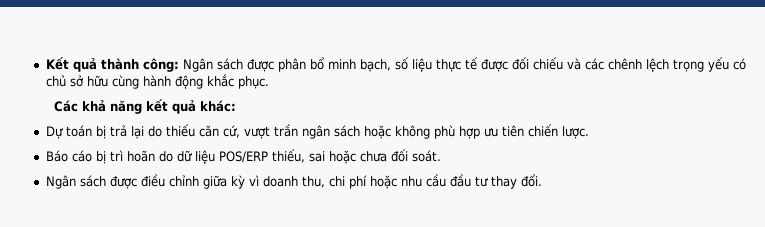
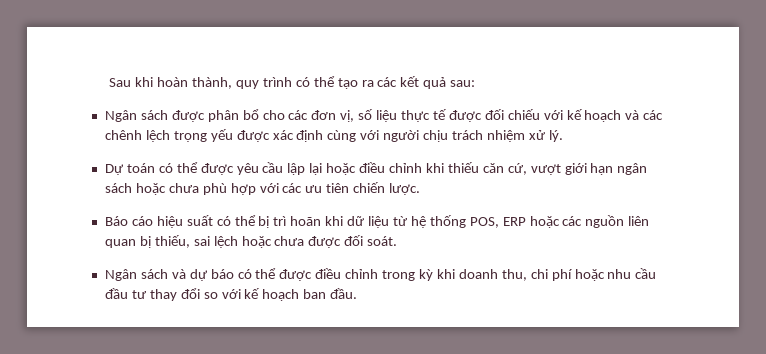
[45,57,179,72] Kết quả thành công: -> [109,76,476,89] Sau khi hoàn thành, quy trình có thể tạo ra các kết quả sau: //
[327,59,391,72] minh bạch, -> [262,110,355,122] cho các đơn vị,
(563, 63) none -> [543,109,622,122] với kế hoạch
[732,58,746,70] [45,74,269,89] [53,99,236,114] [45,125,162,139] có chủ sở hữu cùng hành động khắc phục. // Các khả năng kết quả khác: // Dự toán bị trả lại do -> [236,130,563,142] [104,162,444,175] được xác định cùng với người chịu trách nhiệm xử lý. // Dự toán có thể được yêu cầu lập lại hoặc điều chỉnh khi
[273,124,298,137] trần -> [564,163,614,175] giới hạn
[394,125,430,139] không -> [168,183,199,193] chưa
(480, 132) none -> [259,183,303,193] với các
(92, 156) none -> [156,215,256,228] hiệu suất có thể
[158,151,173,162] do -> [325,216,344,226] khi
[218,151,268,163] POS/ERP -> [392,215,650,228] [104,236,151,248] từ hệ thống POS, ERP hoặc các nguồn liên quan bị
[328,150,387,164] hoặc chưa -> [213,236,342,248] lệch hoặc chưa được
[109,174,259,189] được điều chỉnh giữa kỳ vì -> [171,268,455,281] và dự báo có thể được điều chỉnh trong kỳ khi
[520,174,542,187] đổi. -> [180,288,358,301] đổi so với kế hoạch ban đầu.

